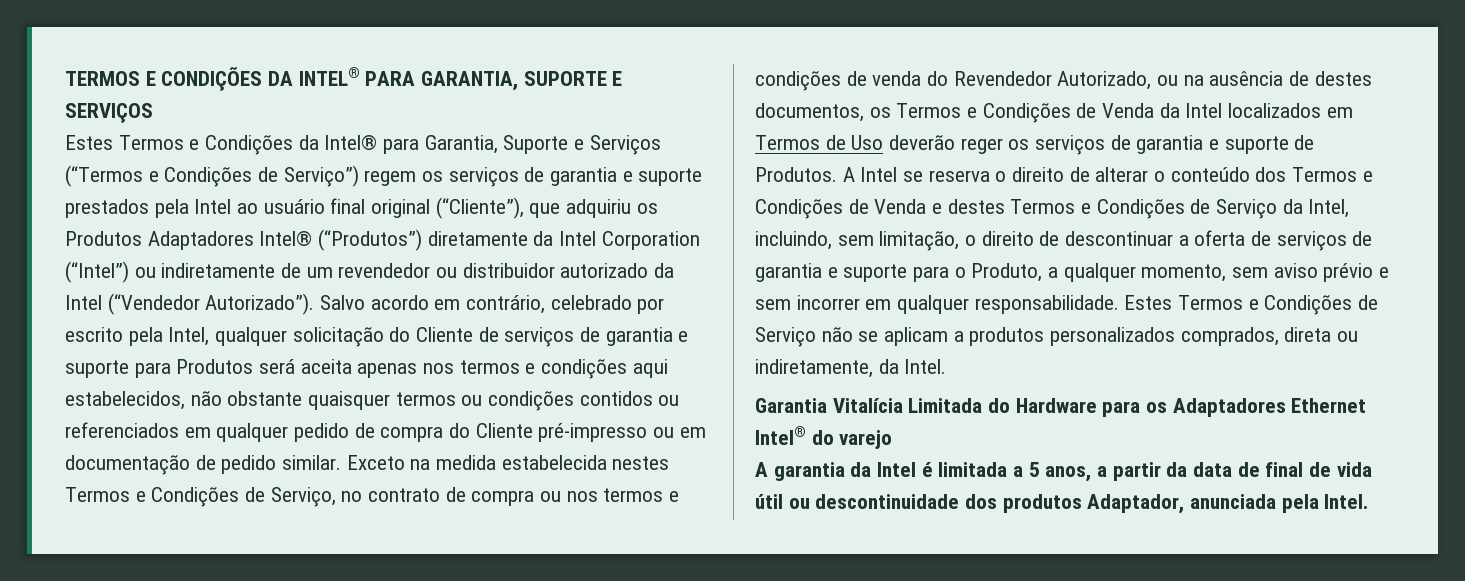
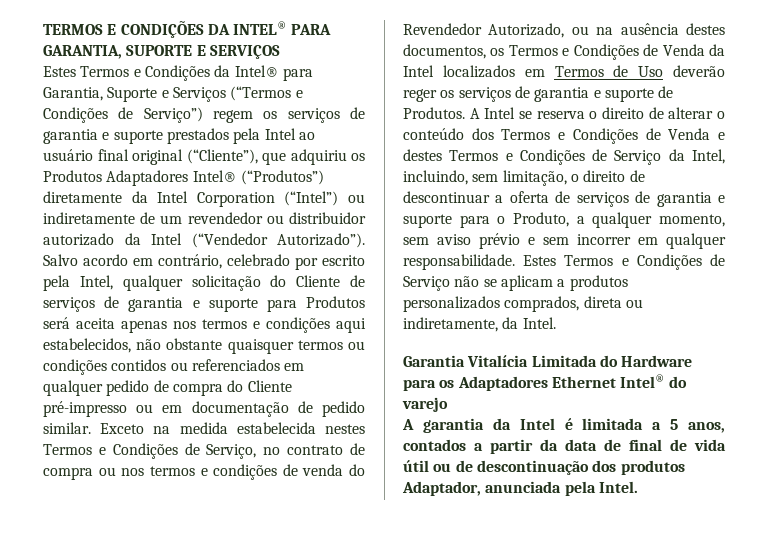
[1289,71,1310,86] de -> (679, 29) none
(1092, 474) none -> [403,439,466,451] contados
[815,494,960,509] descontinuidade -> [455,460,589,475] de descontinuação

